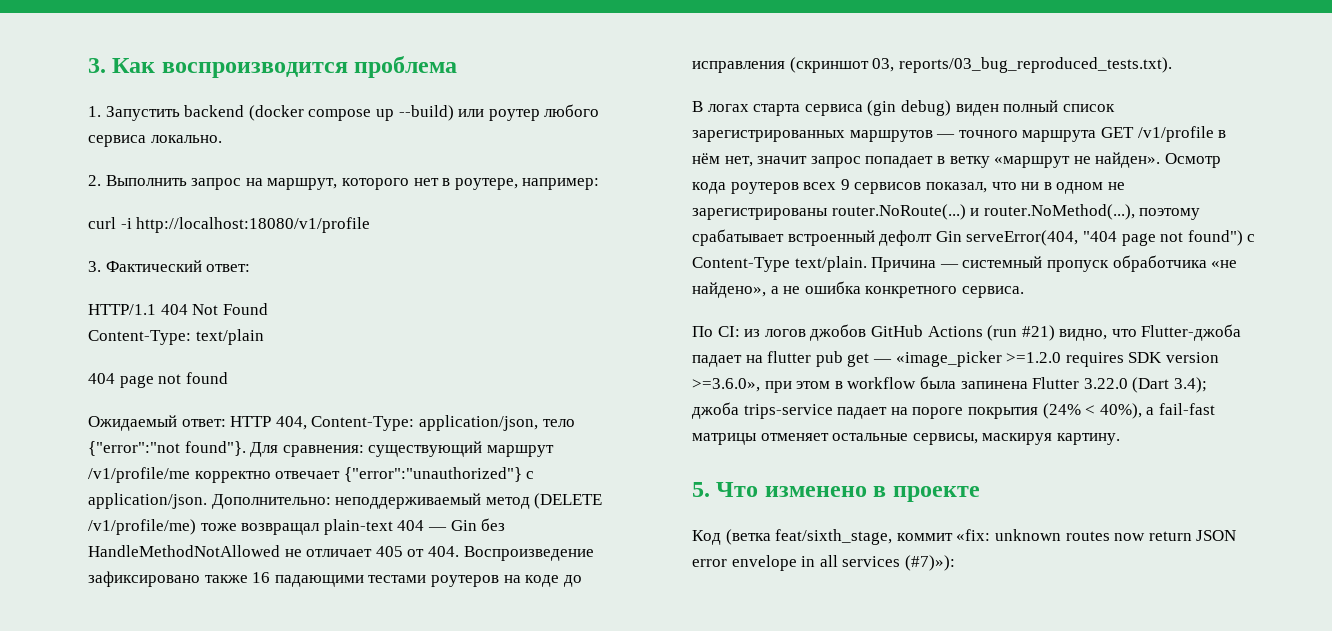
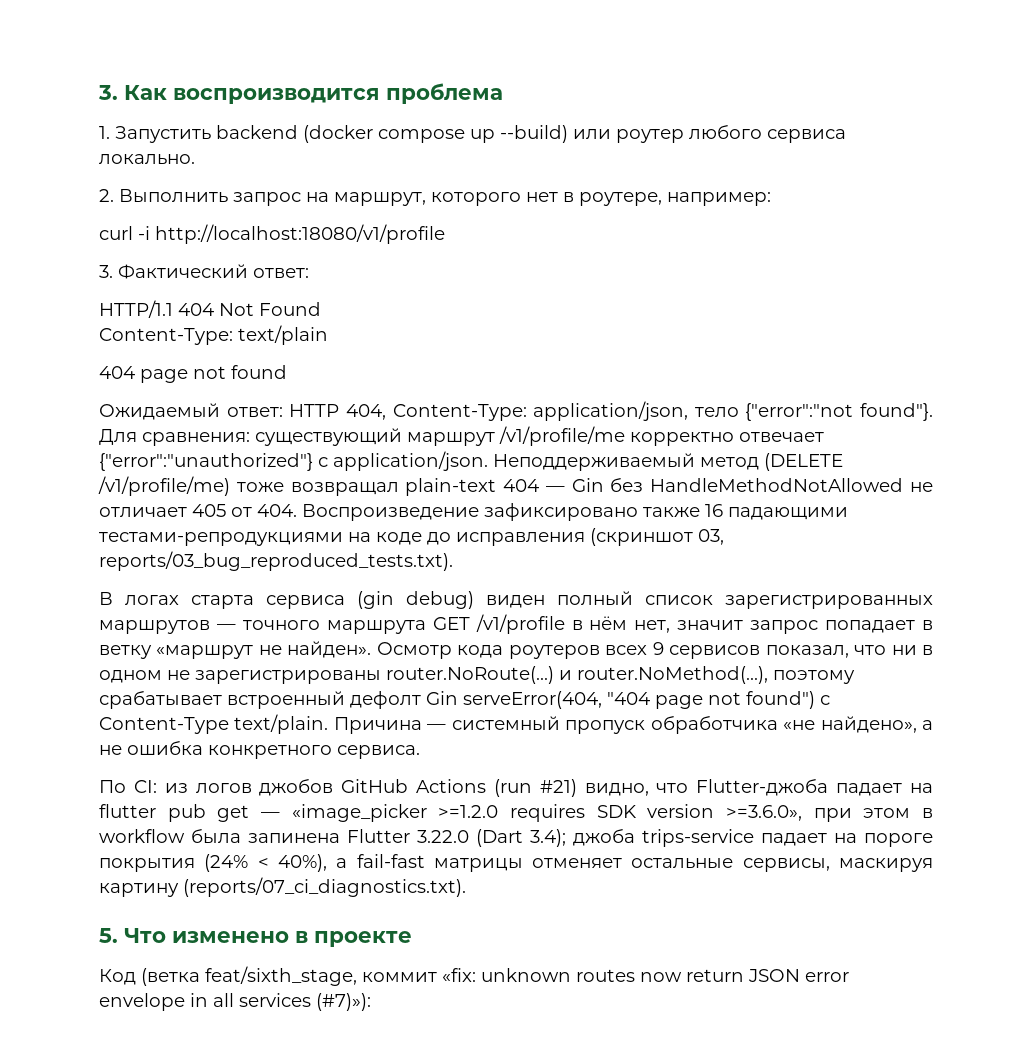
[211,493,482,509] Дополнительно: неподдерживаемый -> [493,453,695,471] Неподдерживаемый
[368,575,499,587] тестами роутеров -> [99,532,343,546] тестами-репродукциями
[1056,433,1120,445] картину. -> [99,877,466,897] картину (reports/07_ci_diagnostics.txt).

